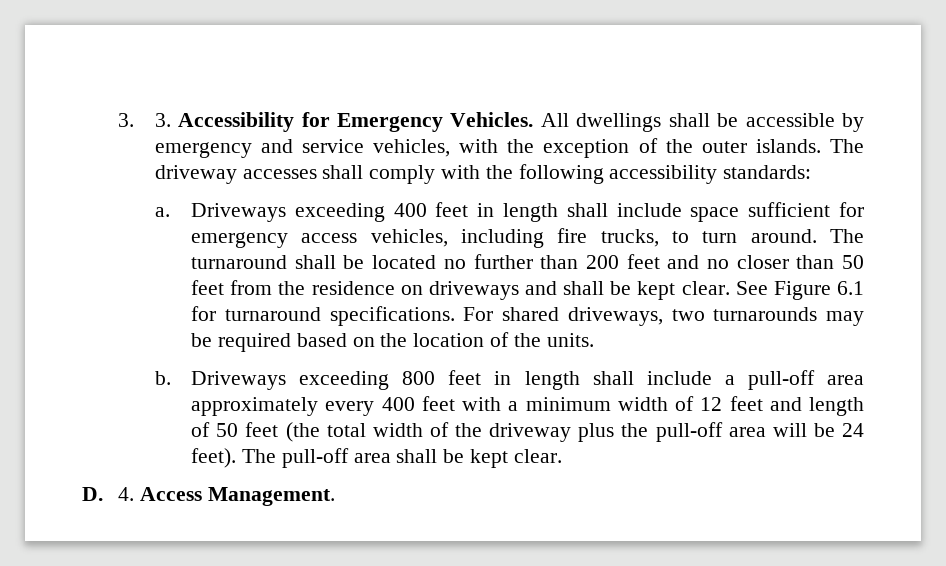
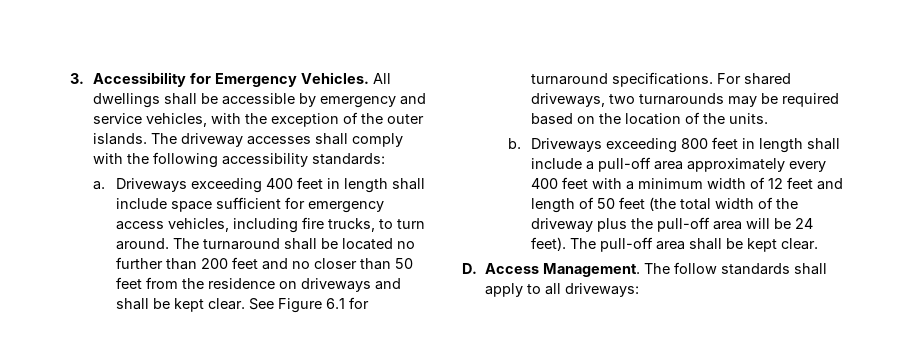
[118,113,171,127] 3. 3. -> [70,73,85,84] 3.
[118,487,135,501] 4. -> (477, 268) none
(335, 496) none -> [644,262,828,275] [485,283,640,297] The follow standards shall apply to all driveways:

